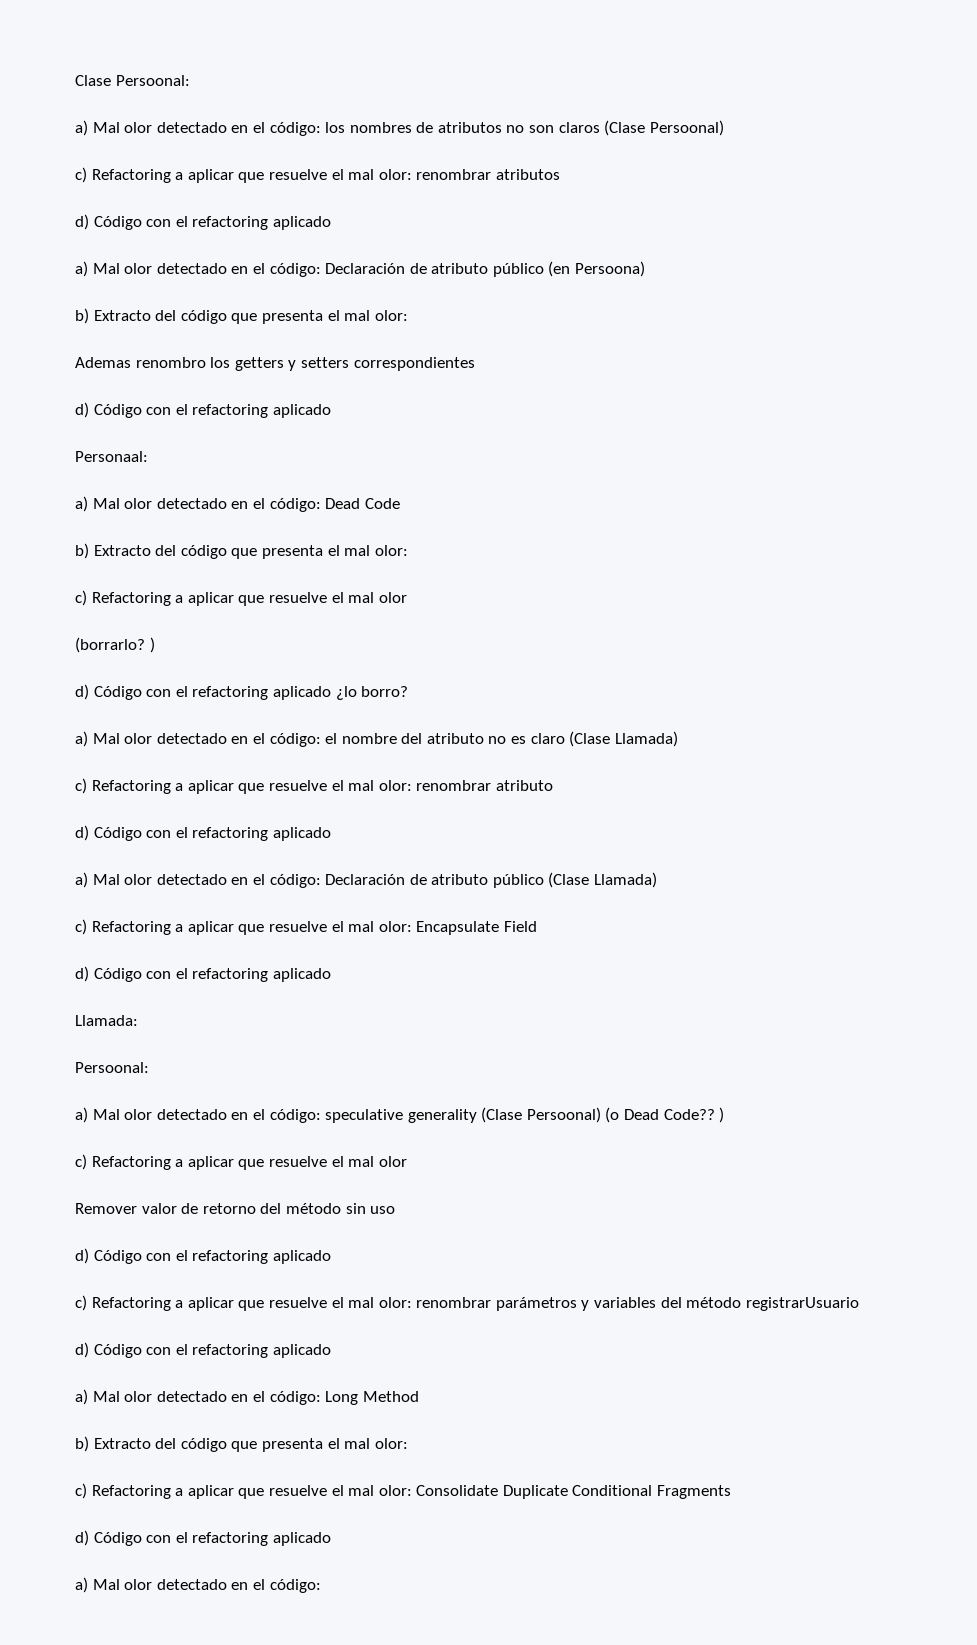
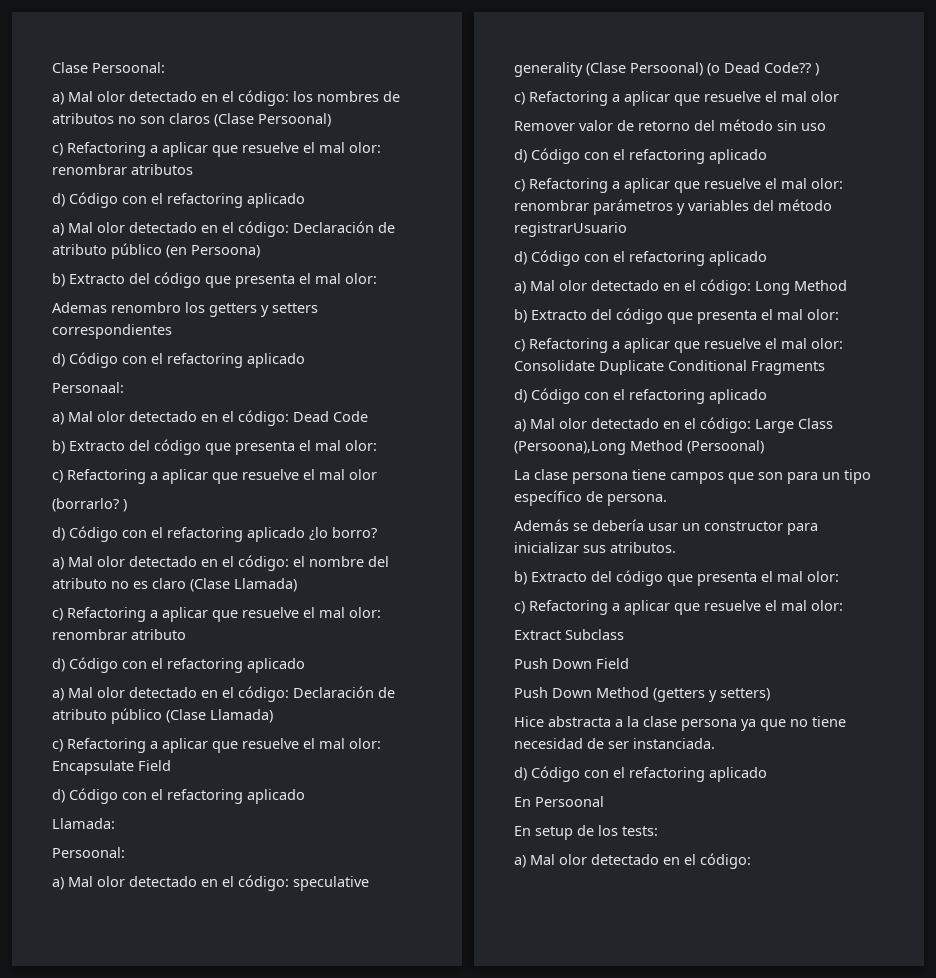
(331, 1539) none -> [514,417,833,433] [514,440,764,455] [514,469,871,484] [514,490,667,506] [514,519,818,535] [514,542,676,553] [514,570,839,586] [514,600,843,615] [514,629,624,640] [514,658,629,669] [514,687,770,702] [514,716,846,731] [514,738,715,749] [514,766,767,782] [514,796,604,807] [514,825,658,840] // a) Mal olor detectado en el código: Large Class (Persoona),Long Method (Persoonal) // La clase persona tiene campos que son para un tipo específico de persona. // Además se debería usar un constructor para inicializar sus atributos. // b) Extracto del código que presenta el mal olor: // c) Refactoring a aplicar que resuelve el mal olor: // Extract Subclass // Push Down Field // Push Down Method (getters y setters) // Hice abstracta a la clase persona ya que no tiene necesidad de ser instanciada. // d) Código con el refactoring aplicado // En Persoonal // En setup de los tests:

